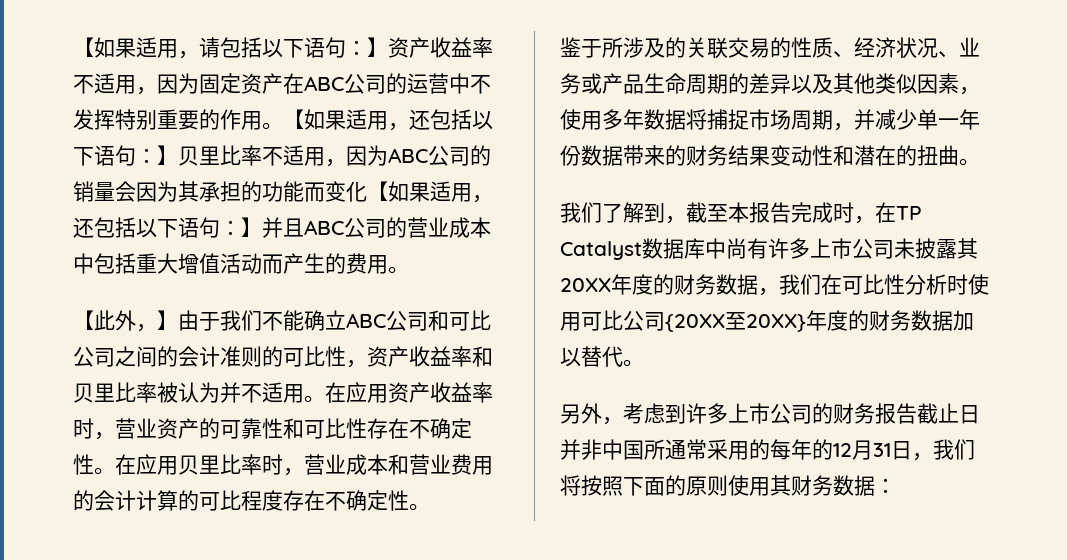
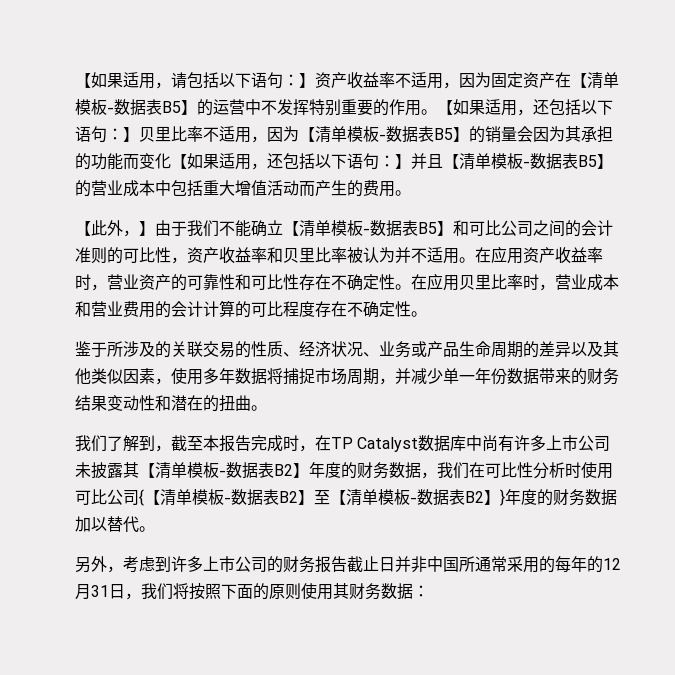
[304,74,386,94] ABC公司 -> [571,72,619,89] [75,99,197,116] 【清单模板-数据表B5】
[388,146,470,166] ABC公司 -> [299,126,469,143] 【清单模板-数据表B5】
[304,218,386,238] ABC公司 -> [443,153,613,170] 【清单模板-数据表B5】
[346,311,428,331] ABC公司 -> [283,220,453,237] 【清单模板-数据表B5】
[560,278,611,292] 20XX -> [139,462,309,479] 【清单模板-数据表B2】
[665,312,806,332] {20XX至20XX} -> [139,489,505,506] {【清单模板-数据表B2】至【清单模板-数据表B2】}

